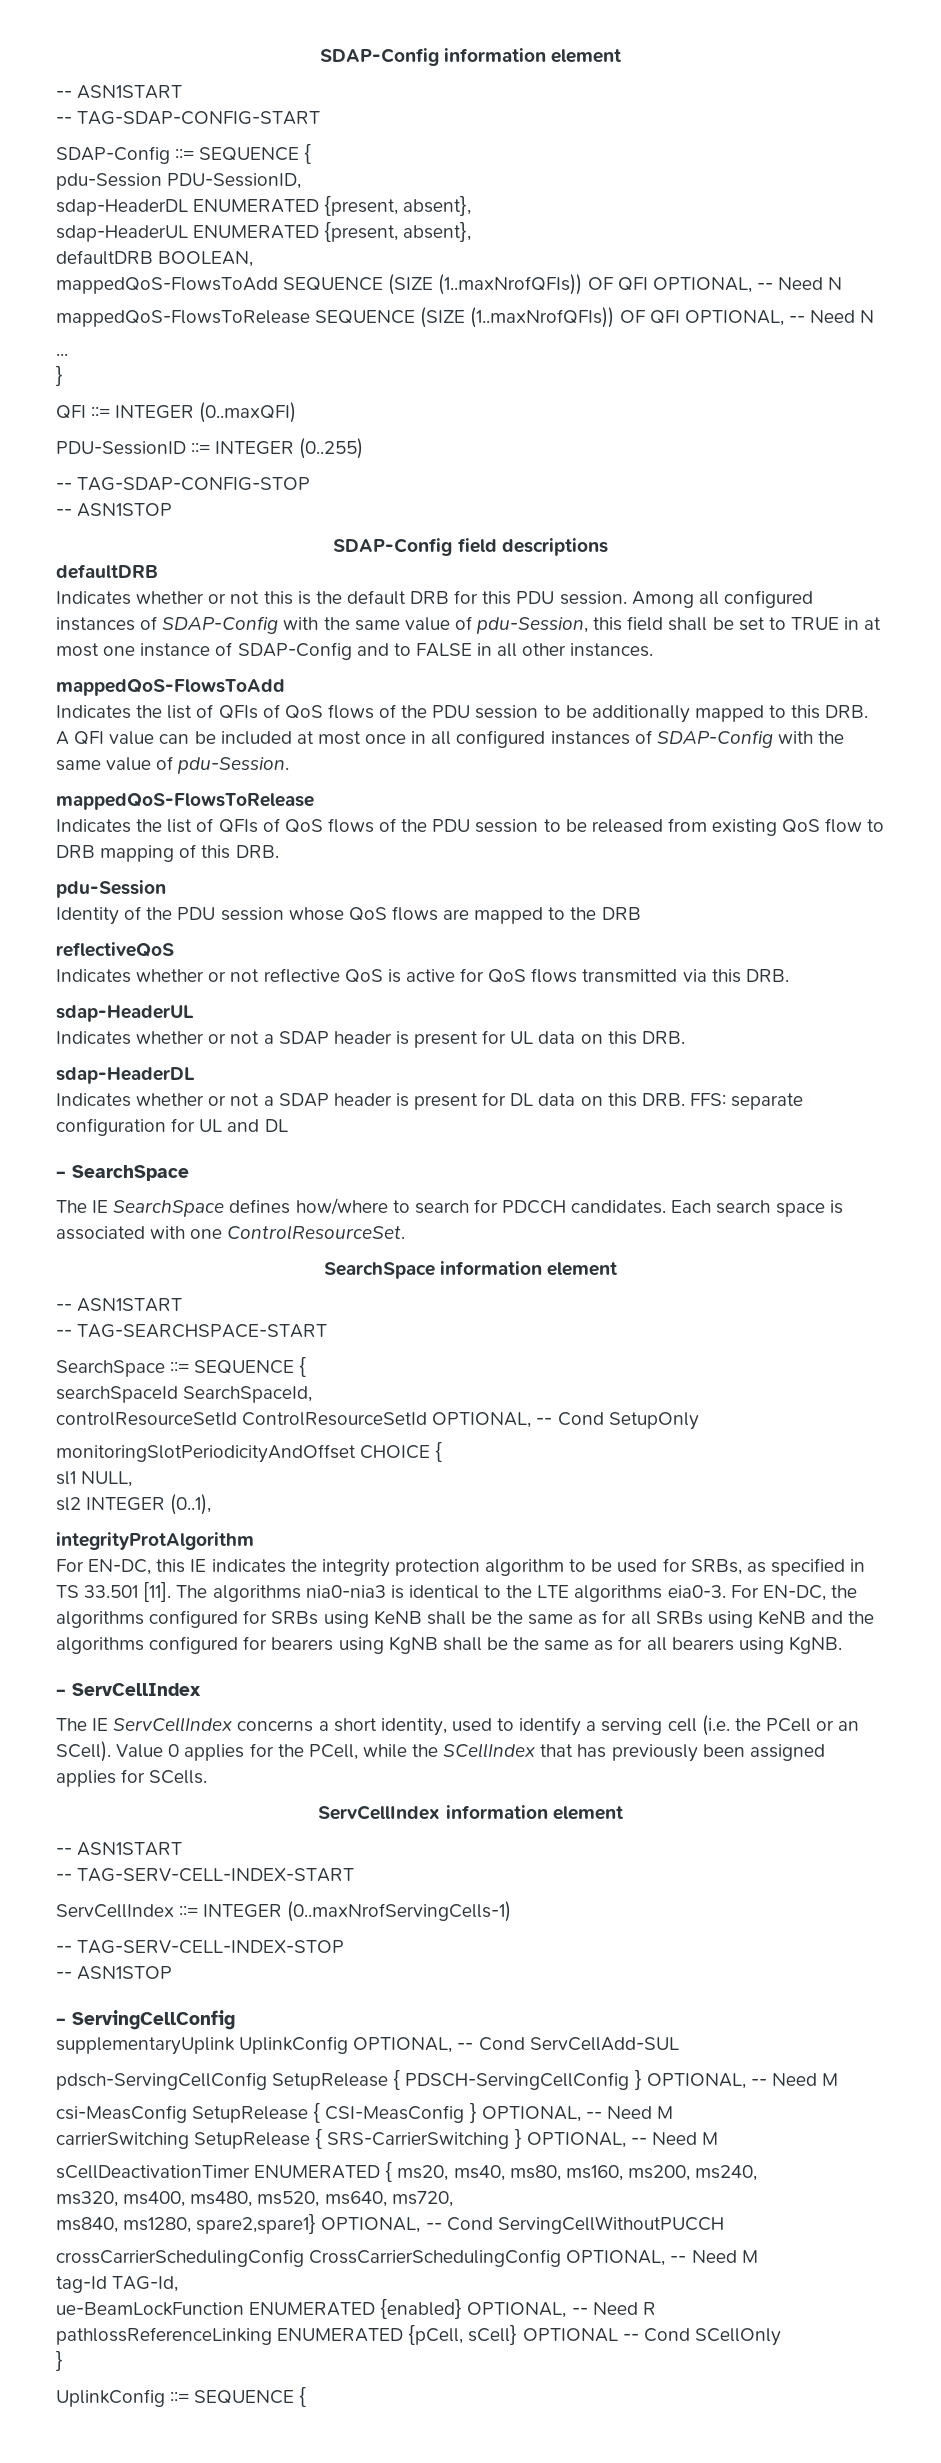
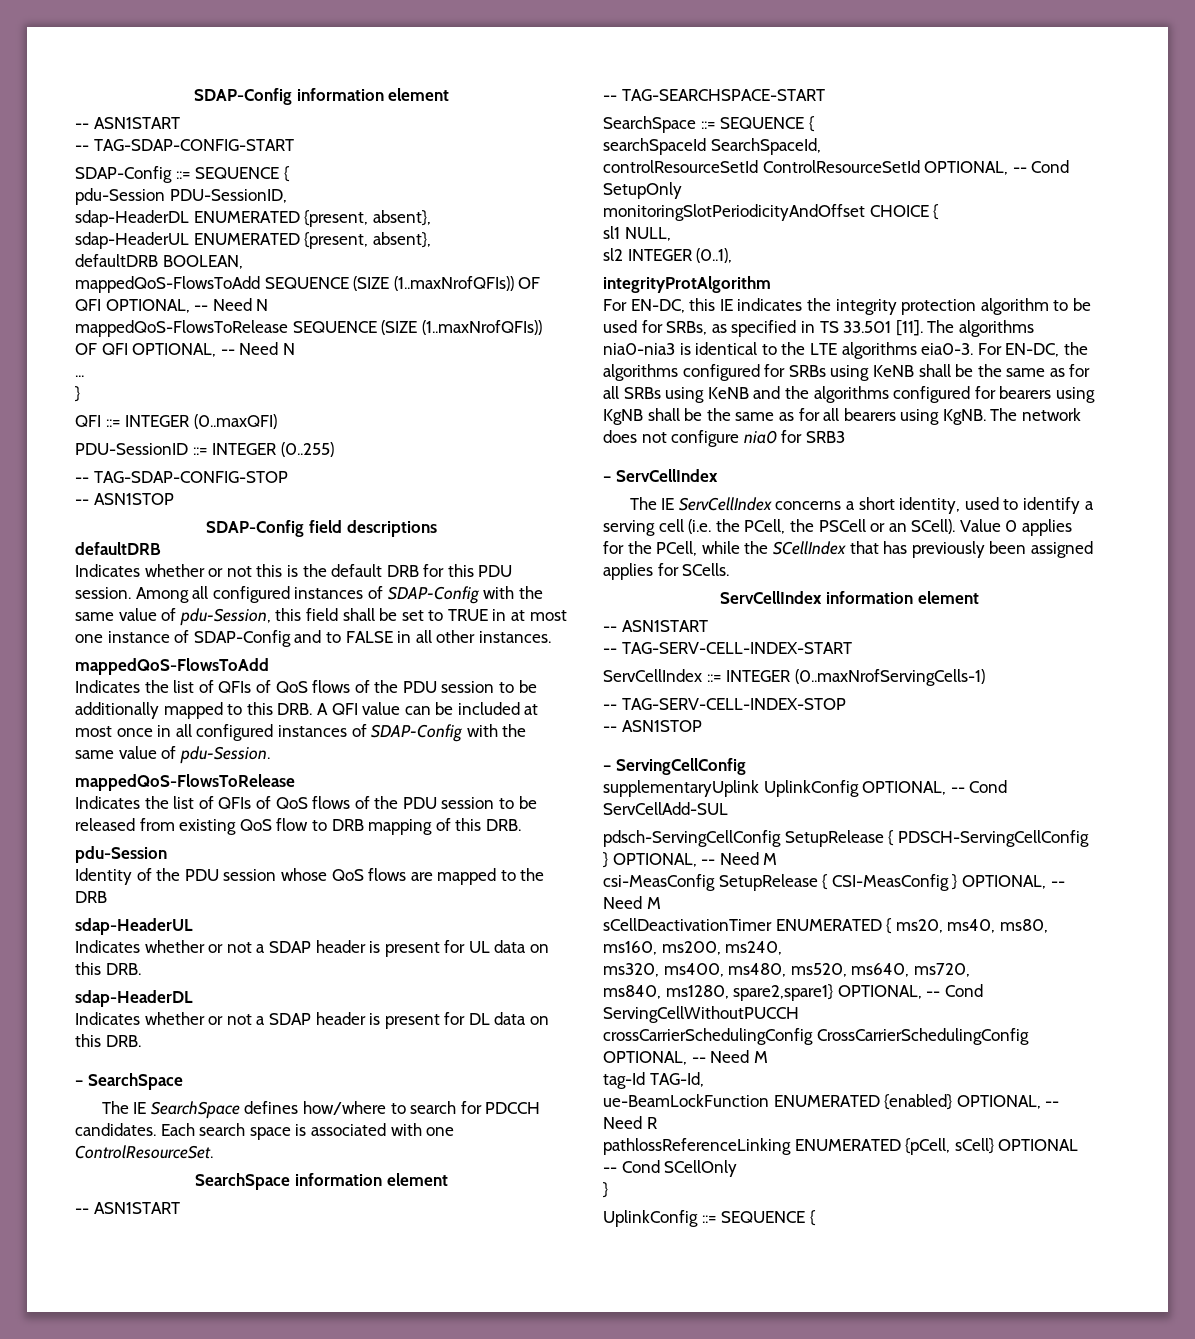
[56,942,174,957] [56,968,789,983] // reflectiveQoS // Indicates whether or not reflective QoS is active for QoS flows transmitted via this DRB. -> (107, 897) none
[689,1093,804,1110] [56,1118,288,1136] FFS: separate configuration for UL and DL -> (141, 1041) none
(842, 1645) none -> [990,408,1082,421] [603,430,845,447] The network does not configure nia0 for SRB3
[765,1718,811,1732] PCell -> [744,519,866,534] PCell, the PSCell
[56,2129,719,2149] // carrierSwitching SetupRelease { SRS-CarrierSwitching } OPTIONAL, -- Need M -> (661, 903) none

